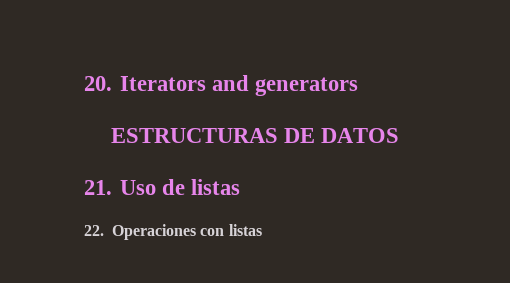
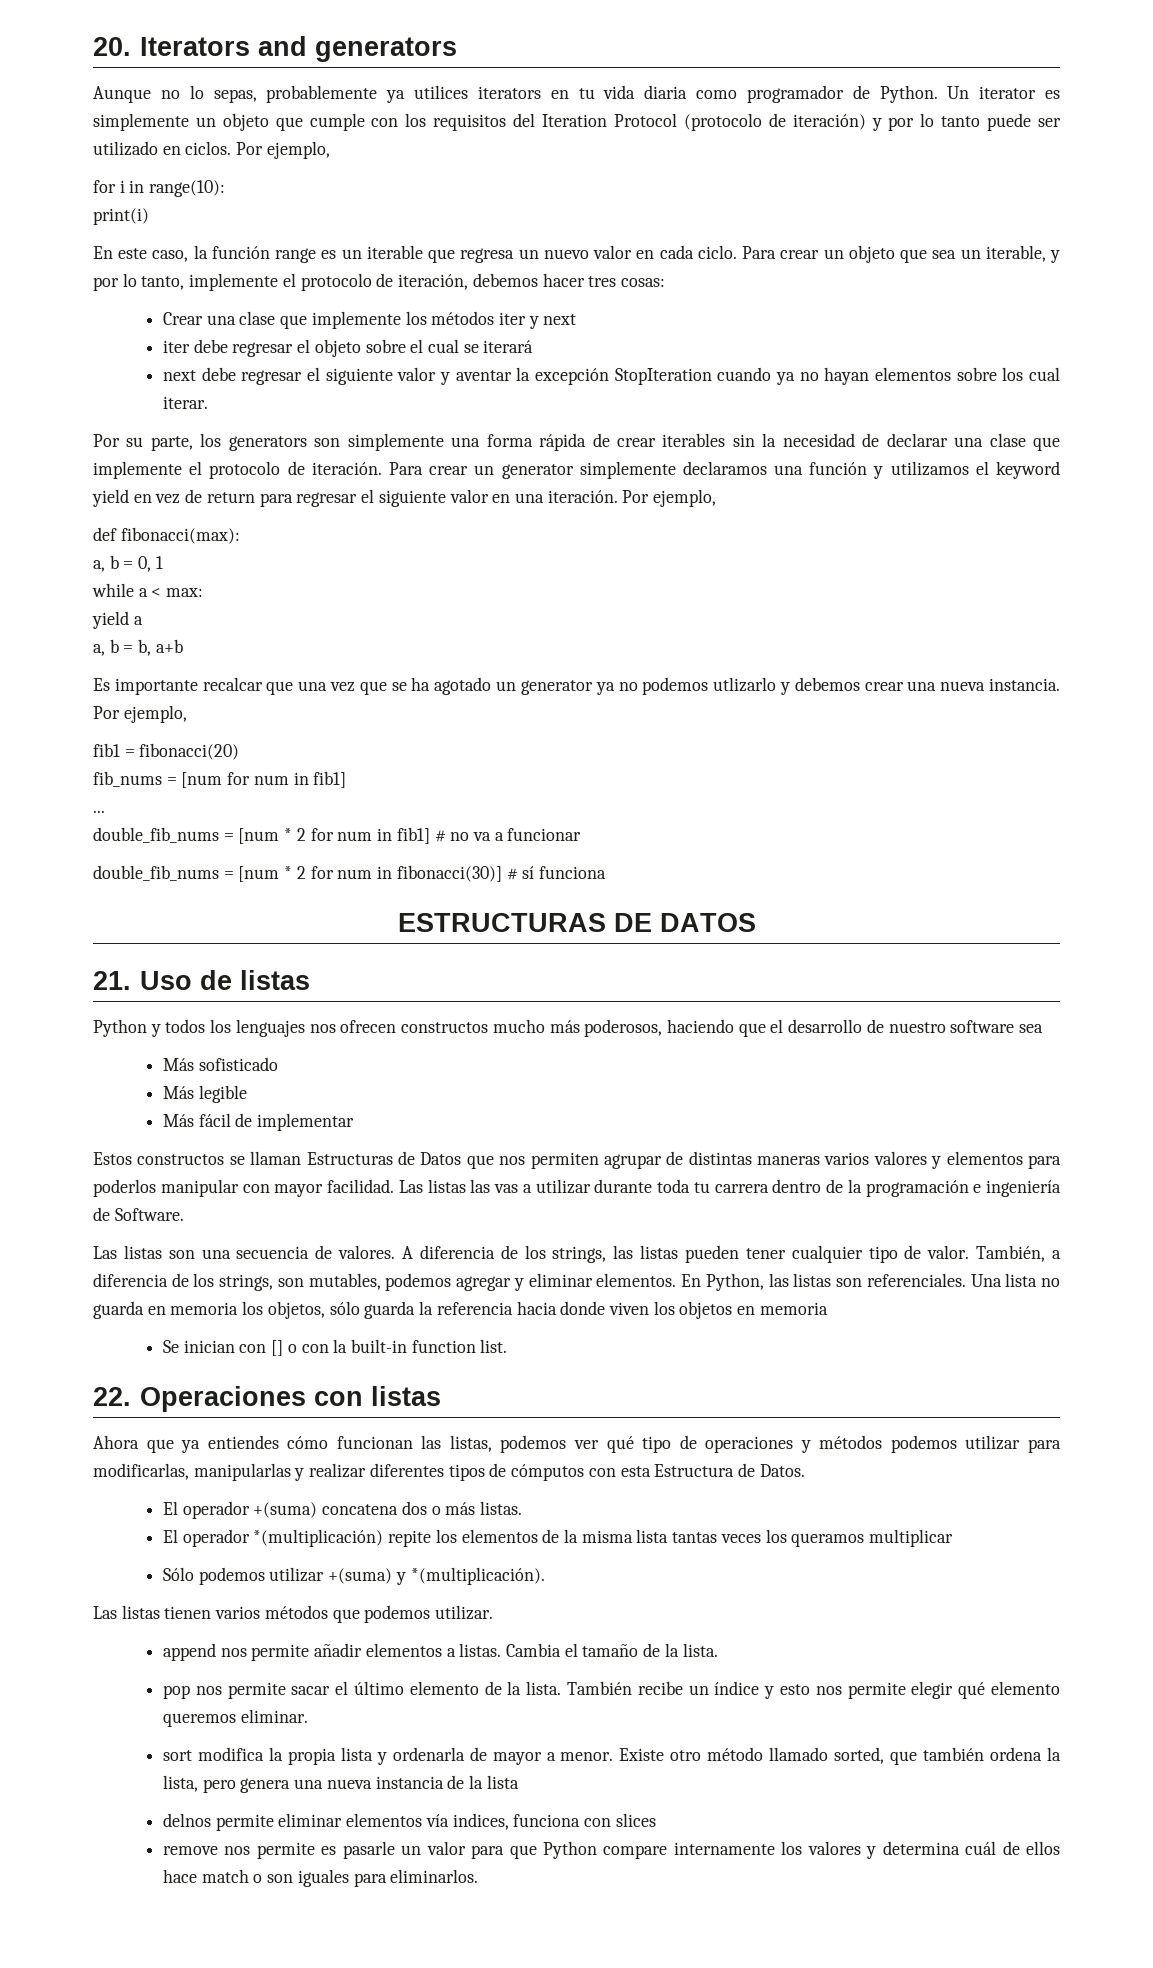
(359, 86) none -> [93,85,1061,103] [93,113,1062,131] [93,141,330,159] [93,180,226,197] [93,208,149,225] [93,245,1061,263] [93,273,665,291] [162,311,577,329] [162,339,534,357] [162,367,1061,385] [162,396,208,409] [93,433,1061,451] [93,461,1060,479] [92,489,717,507] [93,527,240,544] [93,555,163,572] [92,583,204,597] [92,611,143,629] [93,639,183,656] [93,677,1061,695] [93,705,187,723] [93,743,240,760] [93,771,347,788] [93,810,105,813] [93,827,582,844] [93,865,606,882] // Aunque no lo sepas, probablemente ya utilices iterators en tu vida diaria como programador de Python. Un iterator es simplemente un objeto que cumple con los requisitos del Iteration Protocol (protocolo de iteración) y por lo tanto puede ser utilizado en ciclos. Por ejemplo, // for i in range(10): // print(i) // En este caso, la función range es un iterable que regresa un nuevo valor en cada ciclo. Para crear un objeto que sea un iterable, y por lo tanto, implemente el protocolo de iteración, debemos hacer tres cosas: // Crear una clase que implemente los métodos iter y next // iter debe regresar el objeto sobre el cual se iterará // next debe regresar el siguiente valor y aventar la excepción StopIteration cuando ya no hayan elementos sobre los cual iterar. // Por su parte, los generators son simplemente una forma rápida de crear iterables sin la necesidad de declarar una clase que implemente el protocolo de iteración. Para crear un generator simplemente declaramos una función y utilizamos el keyword yield en vez de return para regresar el siguiente valor en una iteración. Por ejemplo, // def fibonacci(max): // a, b = 0, 1 // while a < max: // yield a // a, b = b, a+b // Es importante recalcar que una vez que se ha agotado un generator ya no podemos utlizarlo y debemos crear una nueva instancia. Por ejemplo, // fib1 = fibonacci(20) // fib_nums = [num for num in fib1] // ... // double_fib_nums = [num * 2 for num in fib1] # no va a funcionar // double_fib_nums = [num * 2 for num in fibonacci(30)] # sí funciona
[84,224,262,240] 22. Operaciones con listas -> [93,1019,1044,1037] [162,1057,278,1071] [162,1085,247,1103] [162,1113,355,1131] [93,1151,1062,1169] [93,1179,1061,1197] [93,1207,184,1221] [93,1245,1062,1263] [93,1273,1060,1291] [93,1301,828,1319] [162,1339,508,1356] [93,1386,441,1412] [93,1435,1061,1453] [93,1463,805,1481] [162,1501,523,1519] [162,1529,954,1547] [162,1567,545,1585] [93,1605,494,1623] [162,1643,718,1661] [162,1681,1061,1699] [162,1709,308,1727] [162,1747,1061,1765] [162,1775,519,1793] [162,1813,656,1831] [162,1841,1060,1859] [162,1869,479,1887] Python y todos los lenguajes nos ofrecen constructos mucho más poderosos, haciendo que el desarrollo de nuestro software sea // Más sofisticado // Más legible // Más fácil de implementar // Estos constructos se llaman Estructuras de Datos que nos permiten agrupar de distintas maneras varios valores y elementos para poderlos manipular con mayor facilidad. Las listas las vas a utilizar durante toda tu carrera dentro de la programación e ingeniería de Software. // Las listas son una secuencia de valores. A diferencia de los strings, las listas pueden tener cualquier tipo de valor. También, a diferencia de los strings, son mutables, podemos agregar y eliminar elementos. En Python, las listas son referenciales. Una lista no guarda en memoria los objetos, sólo guarda la referencia hacia donde viven los objetos en memoria // Se inician con [] o con la built-in function list. // 22. Operaciones con listas // Ahora que ya entiendes cómo funcionan las listas, podemos ver qué tipo de operaciones y métodos podemos utilizar para modificarlas, manipularlas y realizar diferentes tipos de cómputos con esta Estructura de Datos. // El operador +(suma) concatena dos o más listas. // El operador *(multiplicación) repite los elementos de la misma lista tantas veces los queramos multiplicar // Sólo podemos utilizar +(suma) y *(multiplicación). // Las listas tienen varios métodos que podemos utilizar. // append nos permite añadir elementos a listas. Cambia el tamaño de la lista. // pop nos permite sacar el último elemento de la lista. También recibe un índice y esto nos permite elegir qué elemento queremos eliminar. // sort modifica la propia lista y ordenarla de mayor a menor. Existe otro método llamado sorted, que también ordena la lista, pero genera una nueva instancia de la lista // delnos permite eliminar elementos vía indices, funciona con slices // remove nos permite es pasarle un valor para que Python compare internamente los valores y determina cuál de ellos hace match o son iguales para eliminarlos.

